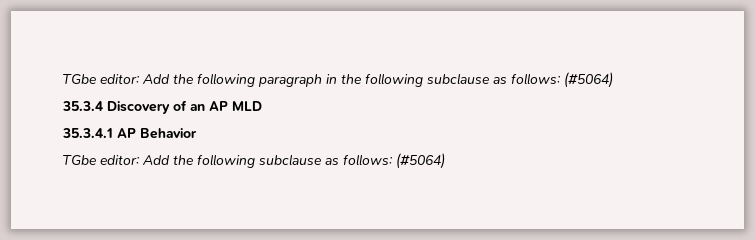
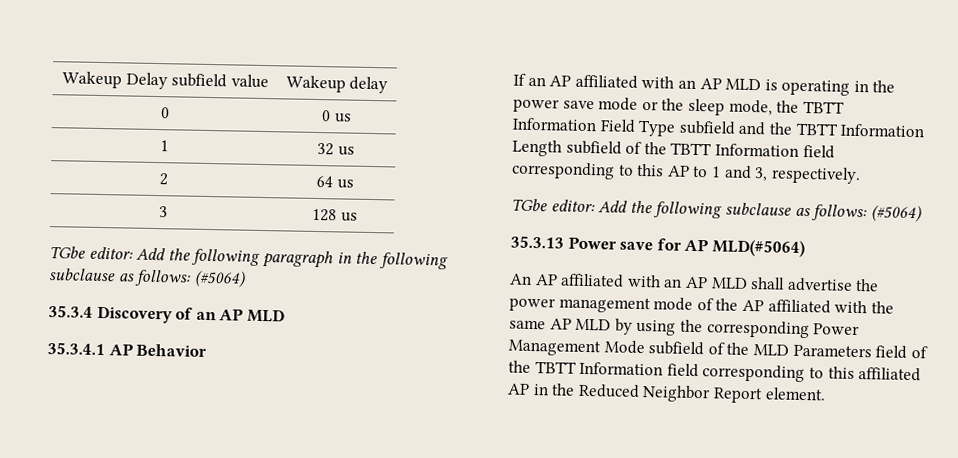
(63, 79) none -> [62,71,269,90] [285,75,389,94] [160,107,170,119] [321,110,352,123] [160,140,169,152] [317,142,355,156] [159,173,168,186] [316,175,354,189] [159,206,168,218] [312,208,358,222] Wakeup Delay subfield value | Wakeup delay // 0 | 0 us // 1 | 32 us // 2 | 64 us // 3 | 128 us //
(197, 133) none -> [513,73,896,96] [513,97,845,116] [512,117,925,138] [512,139,835,159] [511,161,861,185] // If an AP affiliated with an AP MLD is operating in the power save mode or the sleep mode, the TBTT Information Field Type subfield and the TBTT Information Length subfield of the TBTT Information field corresponding to this AP to 1 and 3, respectively.
(445, 161) none -> [510,235,805,258] [509,273,880,292] [509,296,894,314] [509,318,861,339] [508,339,928,359] [508,360,922,383] [507,383,826,404] // 35.3.13 Power save for AP MLD(#5064) // An AP affiliated with an AP MLD shall advertise the power management mode of the AP affiliated with the same AP MLD by using the corresponding Power Management Mode subfield of the MLD Parameters field of the TBTT Information field corresponding to this affiliated AP in the Reduced Neighbor Report element.

